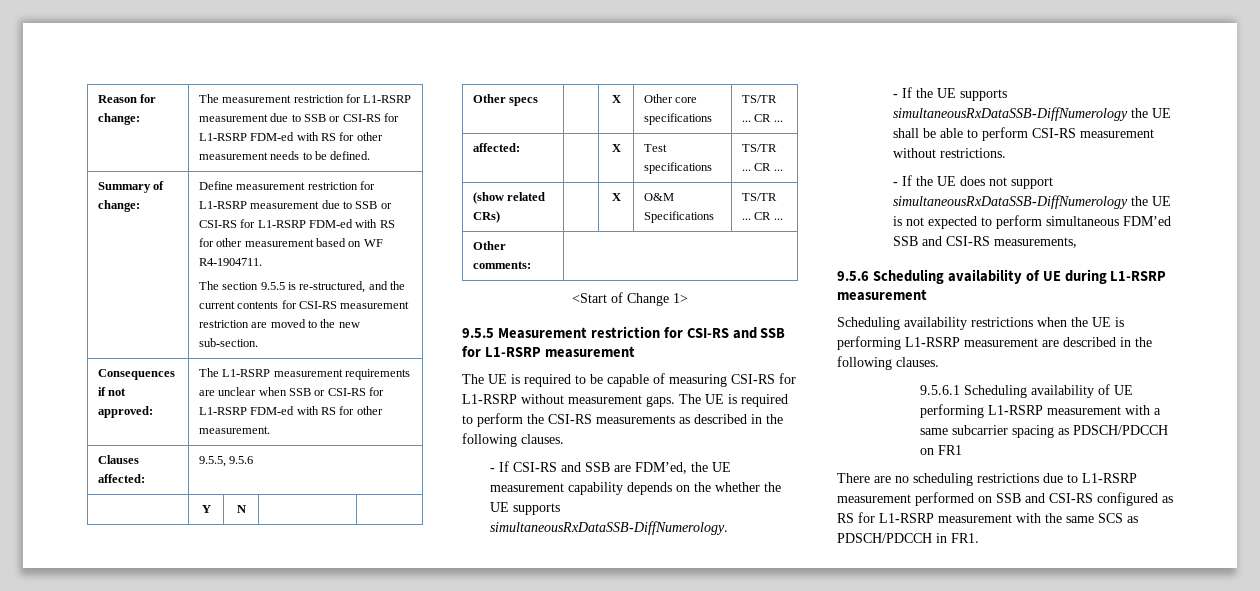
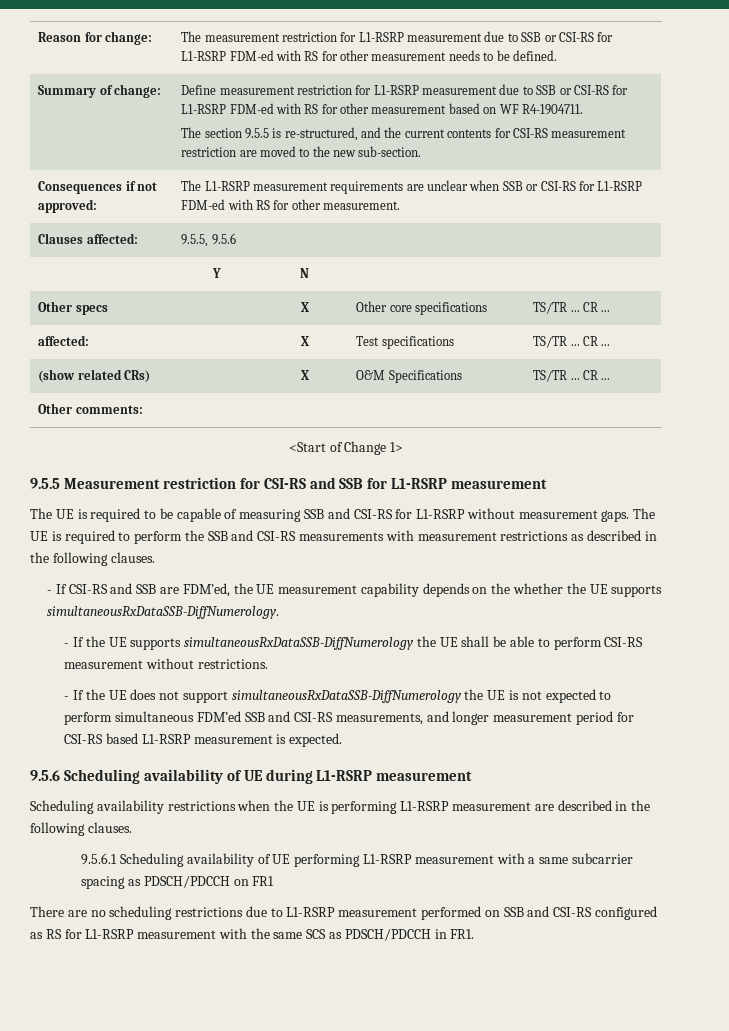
(727, 380) none -> [304,508,350,519] SSB and
[548,414,675,424] CSI-RS measurements -> [207,530,569,541] SSB and CSI-RS measurements with measurement restrictions
(1077, 242) none -> [426,711,634,725] [64,733,343,747] and longer measurement period for CSI-RS based L1-RSRP measurement is expected.

